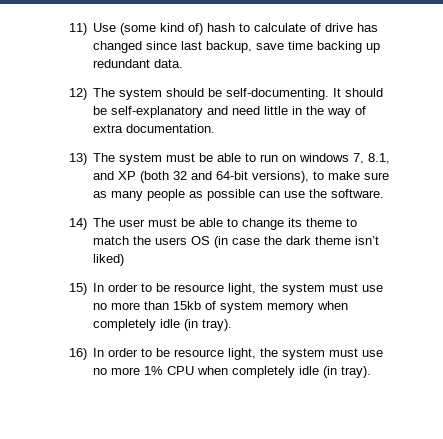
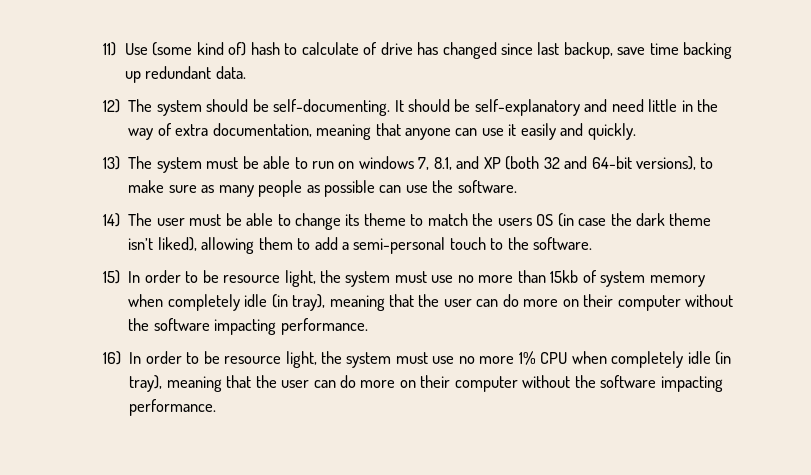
[126,124,216,133] documentation. -> [212,123,636,140] documentation, meaning that anyone can use it easily and quickly.
[93,254,125,266] liked) -> [157,237,593,254] liked), allowing them to add a semi-personal touch to the software.
[202,319,233,331] tray). -> [292,294,734,311] [128,318,368,335] tray), meaning that the user can do more on their computer without the software impacting performance.
[341,366,372,378] tray). -> [129,375,723,392] [129,399,217,416] tray), meaning that the user can do more on their computer without the software impacting performance.

